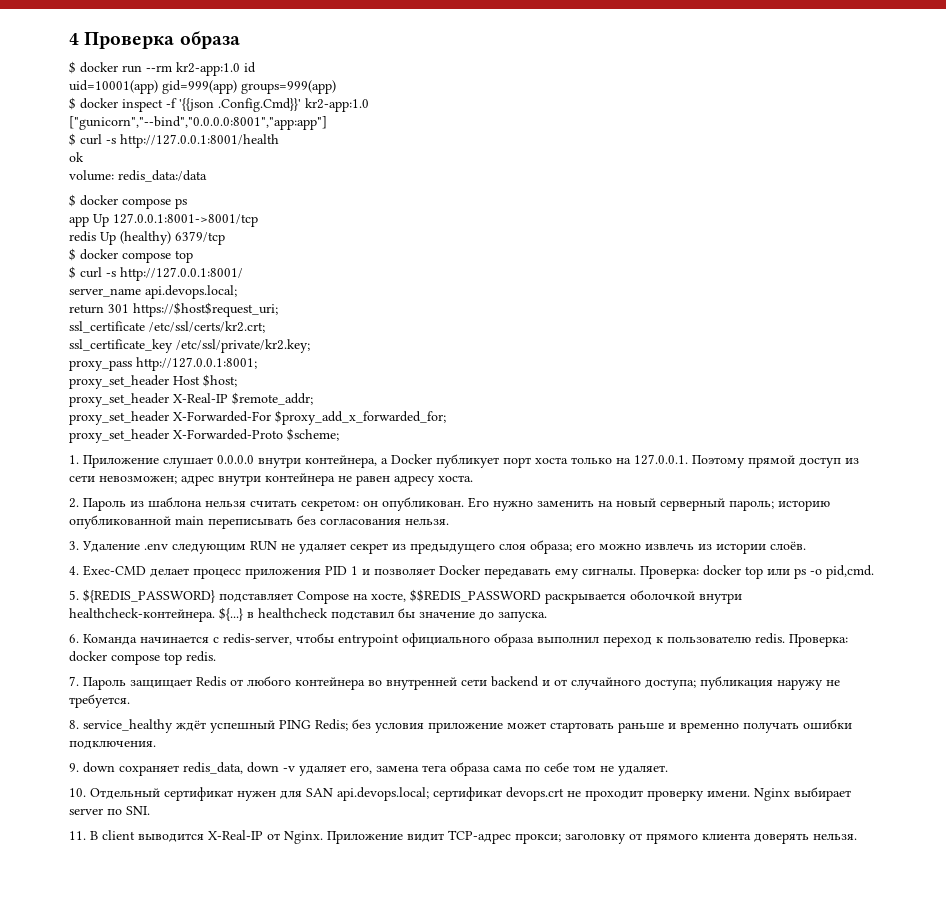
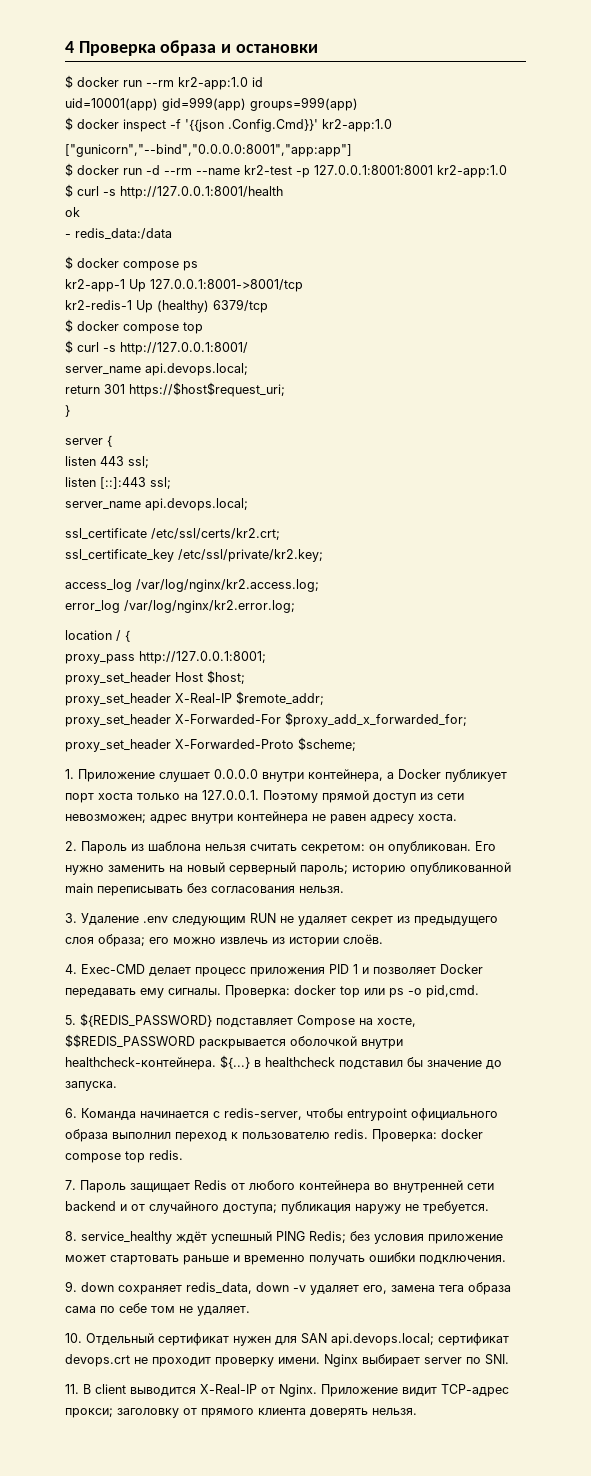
(240, 40) none -> [221,44,318,53] и остановки
(327, 123) none -> [65,163,507,178] // $ docker run -d --rm --name kr2-test -p 127.0.0.1:8001:8001 kr2-app:1.0
[69,170,114,181] volume: -> [65,234,71,238] -
[69,216,89,227] app -> [65,279,125,292] kr2-app-1
[69,231,96,242] redis -> [65,300,132,310] kr2-redis-1
[69,321,265,333] [69,339,310,353] ssl_certificate /etc/ssl/certs/kr2.crt; // ssl_certificate_key /etc/ssl/private/kr2.key; -> [65,405,70,417] [65,435,112,447] [65,456,149,468] [65,477,171,489] [65,498,248,511] [65,528,280,540] [65,549,323,562] [65,579,319,592] [65,600,295,613] [65,630,130,642] } // server { // listen 443 ssl; // listen [::]:443 ssl; // server_name api.devops.local; // ssl_certificate /etc/ssl/certs/kr2.crt; // ssl_certificate_key /etc/ssl/private/kr2.key; // access_log /var/log/nginx/kr2.access.log; // error_log /var/log/nginx/kr2.error.log; // location / {

